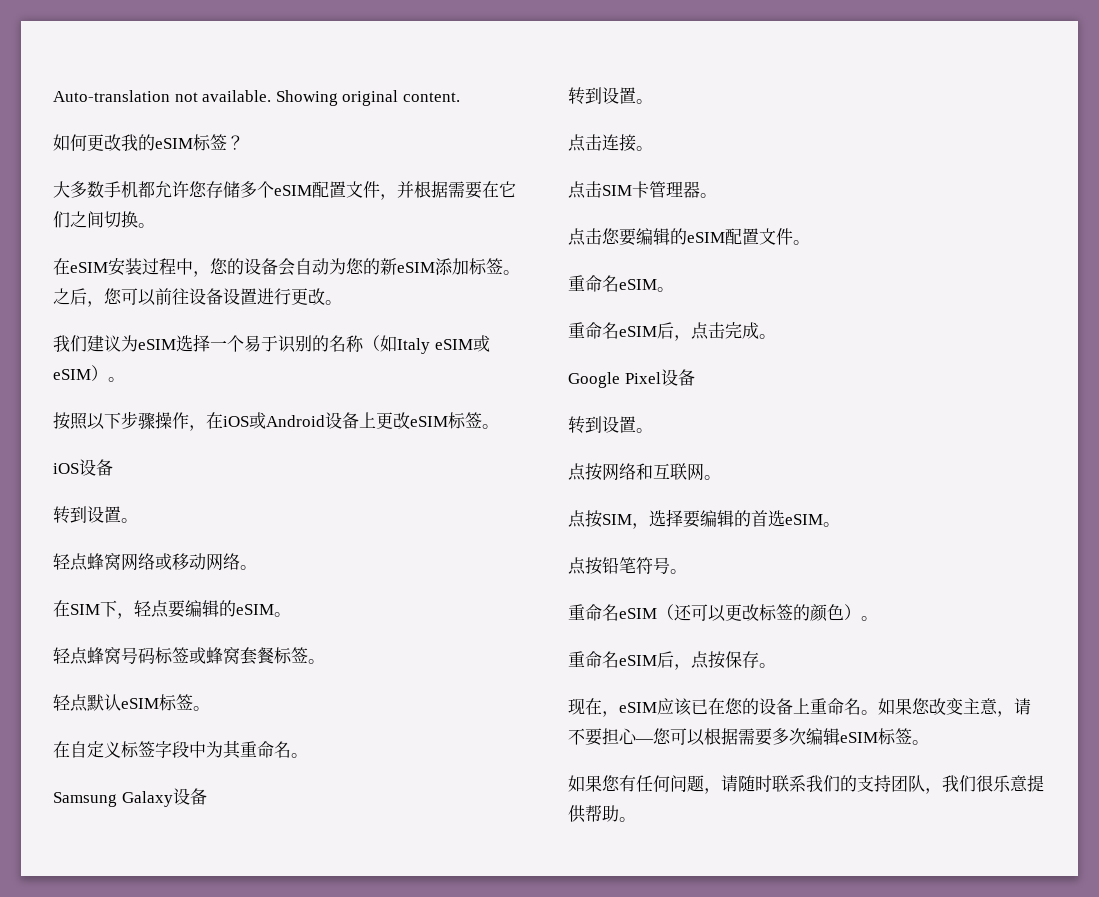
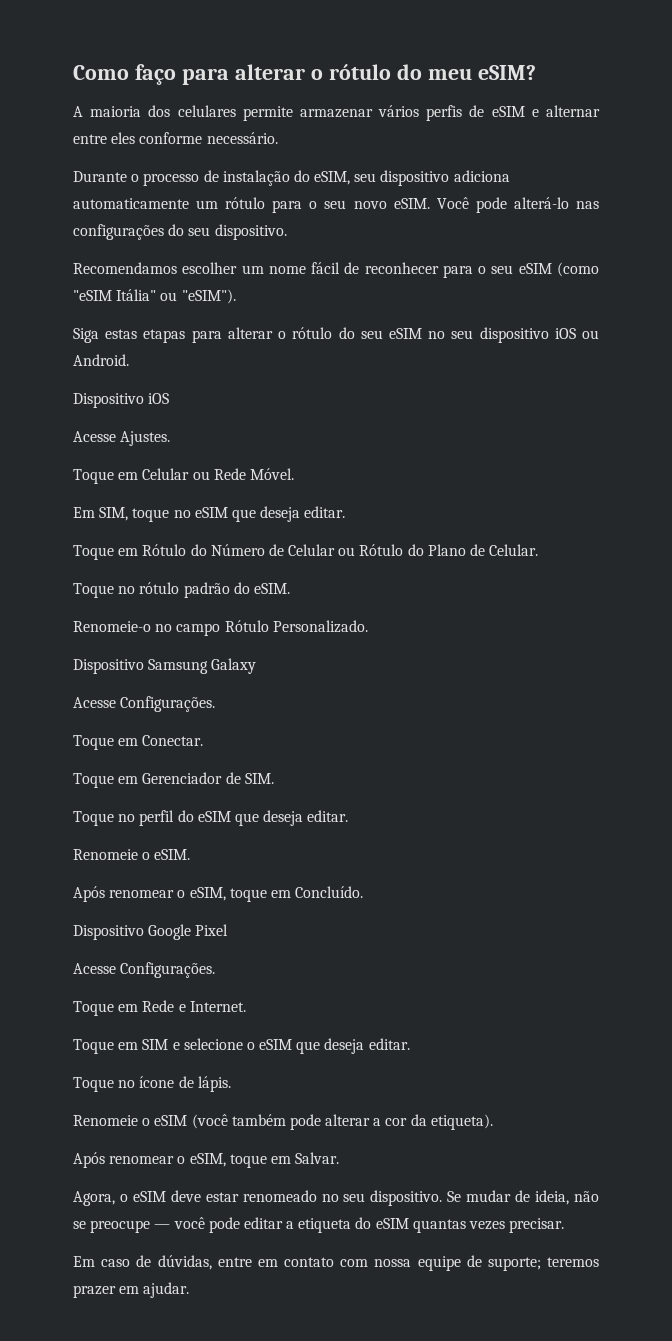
[53,90,460,106] [53,134,244,151] [53,181,516,200] [53,211,155,228] [53,258,520,277] [53,288,342,307] [53,334,490,354] [53,365,125,382] [53,411,499,431] [53,459,113,476] [53,506,138,524] [53,553,257,571] [53,600,291,619] [53,647,325,665] [53,694,210,712] [53,740,308,759] [53,788,207,807] [568,87,653,105] [568,134,653,152] [568,181,717,199] [568,228,810,246] [568,275,674,292] [568,322,776,341] [568,369,695,388] [568,416,653,434] [568,463,721,481] [568,509,840,529] [568,557,687,575] [568,604,878,622] [568,651,776,670] [568,698,1031,717] [568,728,929,746] [568,775,1044,794] [568,805,636,823] Auto-translation not available. Showing original content. // 如何更改我的eSIM标签？ // 大多数手机都允许您存储多个eSIM配置文件，并根据需要在它们之间切换。 // 在eSIM安装过程中，您的设备会自动为您的新eSIM添加标签。之后，您可以前往设备设置进行更改。 // 我们建议为eSIM选择一个易于识别的名称（如Italy eSIM或eSIM）。 // 按照以下步骤操作，在iOS或Android设备上更改eSIM标签。 // iOS设备 // 转到设置。 // 轻点蜂窝网络或移动网络。 // 在SIM下，轻点要编辑的eSIM。 // 轻点蜂窝号码标签或蜂窝套餐标签。 // 轻点默认eSIM标签。 // 在自定义标签字段中为其重命名。 // Samsung Galaxy设备 // 转到设置。 // 点击连接。 // 点击SIM卡管理器。 // 点击您要编辑的eSIM配置文件。 // 重命名eSIM。 // 重命名eSIM后，点击完成。 // Google Pixel设备 // 转到设置。 // 点按网络和互联网。 // 点按SIM，选择要编辑的首选eSIM。 // 点按铅笔符号。 // 重命名eSIM（还可以更改标签的颜色）。 // 重命名eSIM后，点按保存。 // 现在，eSIM应该已在您的设备上重命名。如果您改变主意，请不要担心—您可以根据需要多次编辑eSIM标签。 // 如果您有任何问题，请随时联系我们的支持团队，我们很乐意提供帮助。 -> [73,64,536,85] [73,105,600,121] [73,132,278,144] [73,170,510,186] [73,197,599,213] [73,224,287,240] [73,262,599,278] [73,289,236,304] [73,327,600,343] [73,354,129,366] [73,393,170,408] [73,431,171,446] [73,468,294,484] [73,506,346,522] [73,544,539,560] [73,582,290,598] [73,620,368,636] [73,658,257,674] [73,696,216,712] [73,735,204,750] [73,772,274,788] [73,810,349,826] [73,849,191,860] [73,886,364,902] [73,924,229,940] [73,962,216,978] [73,1000,246,1016] [73,1038,410,1054] [73,1076,231,1092] [73,1114,493,1130] [73,1152,340,1168] [73,1190,599,1206] [73,1217,565,1233] [73,1255,600,1271] [73,1282,190,1298] Como faço para alterar o rótulo do meu eSIM? // A maioria dos celulares permite armazenar vários perfis de eSIM e alternar entre eles conforme necessário. // Durante o processo de instalação do eSIM, seu dispositivo adiciona automaticamente um rótulo para o seu novo eSIM. Você pode alterá-lo nas configurações do seu dispositivo. // Recomendamos escolher um nome fácil de reconhecer para o seu eSIM (como "eSIM Itália" ou "eSIM"). // Siga estas etapas para alterar o rótulo do seu eSIM no seu dispositivo iOS ou Android. // Dispositivo iOS // Acesse Ajustes. // Toque em Celular ou Rede Móvel. // Em SIM, toque no eSIM que deseja editar. // Toque em Rótulo do Número de Celular ou Rótulo do Plano de Celular. // Toque no rótulo padrão do eSIM. // Renomeie-o no campo Rótulo Personalizado. // Dispositivo Samsung Galaxy // Acesse Configurações. // Toque em Conectar. // Toque em Gerenciador de SIM. // Toque no perfil do eSIM que deseja editar. // Renomeie o eSIM. // Após renomear o eSIM, toque em Concluído. // Dispositivo Google Pixel // Acesse Configurações. // Toque em Rede e Internet. // Toque em SIM e selecione o eSIM que deseja editar. // Toque no ícone de lápis. // Renomeie o eSIM (você também pode alterar a cor da etiqueta). // Após renomear o eSIM, toque em Salvar. // Agora, o eSIM deve estar renomeado no seu dispositivo. Se mudar de ideia, não se preocupe — você pode editar a etiqueta do eSIM quantas vezes precisar. // Em caso de dúvidas, entre em contato com nossa equipe de suporte; teremos prazer em ajudar.

